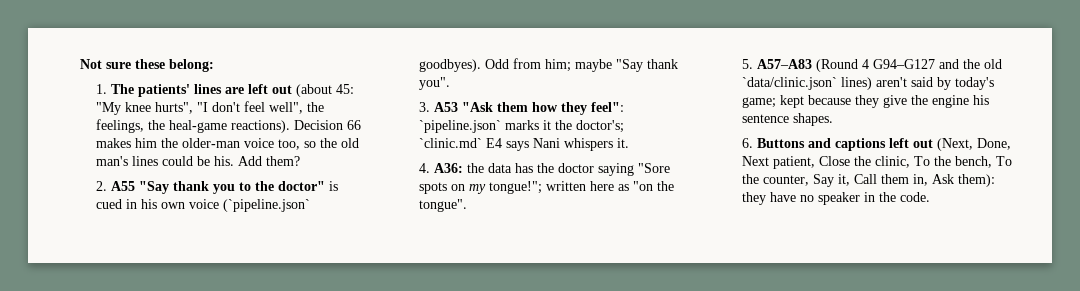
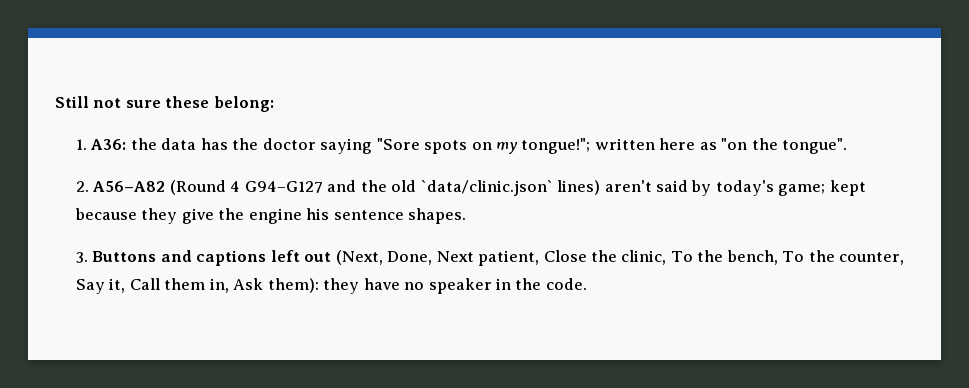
[80,59,102,69] Not -> [55,96,122,108] Still not
[110,84,354,97] [95,101,324,115] [95,119,361,133] [95,138,359,150] [95,156,300,166] [95,181,338,194] [95,199,310,212] [418,58,678,72] [418,77,450,90] [418,102,624,115] [418,120,624,133] [418,138,629,151] [418,163,430,173] The patients' lines are left out (about 45: "My knee hurts", "I don't feel well", the feelings, the heal-game reactions). Decision 66 makes him the older-man voice too, so the old man's lines could be his. Add them? // 2. A55 "Say thank you to the doctor" is cued in his own voice (`pipeline.json` goodbyes). Odd from him; maybe "Say thank you". // 3. A53 "Ask them how they feel": `pipeline.json` marks it the doctor's; `clinic.md` E4 says Nani whispers it. // 4. -> (88, 144) none
[741,59,812,69] 5. A57–A83 -> [76,181,166,192] 2. A56–A82
[741,138,753,148] 6. -> [76,252,89,263] 3.

